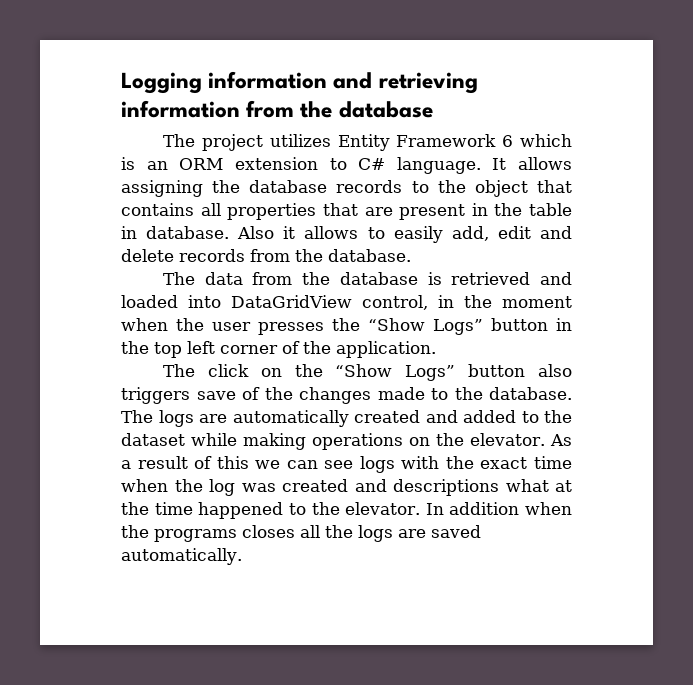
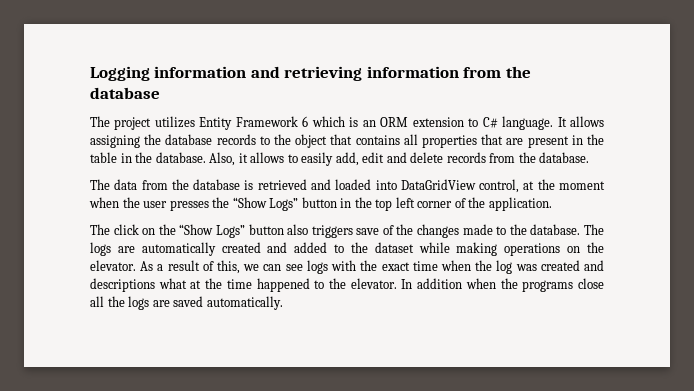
[146,226,275,239] database. Also -> [135,152,236,166] the database. Also,
[438,295,454,308] in -> [523,181,535,190] at
[216,456,249,469] this -> [217,260,241,274] this,
[242,525,295,538] closes -> [578,278,605,289] close

